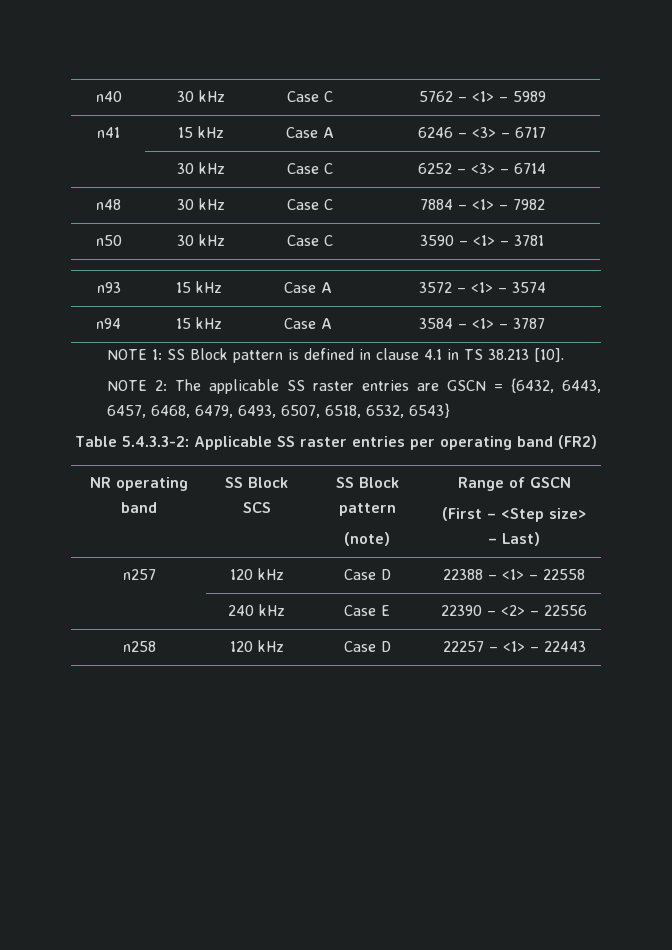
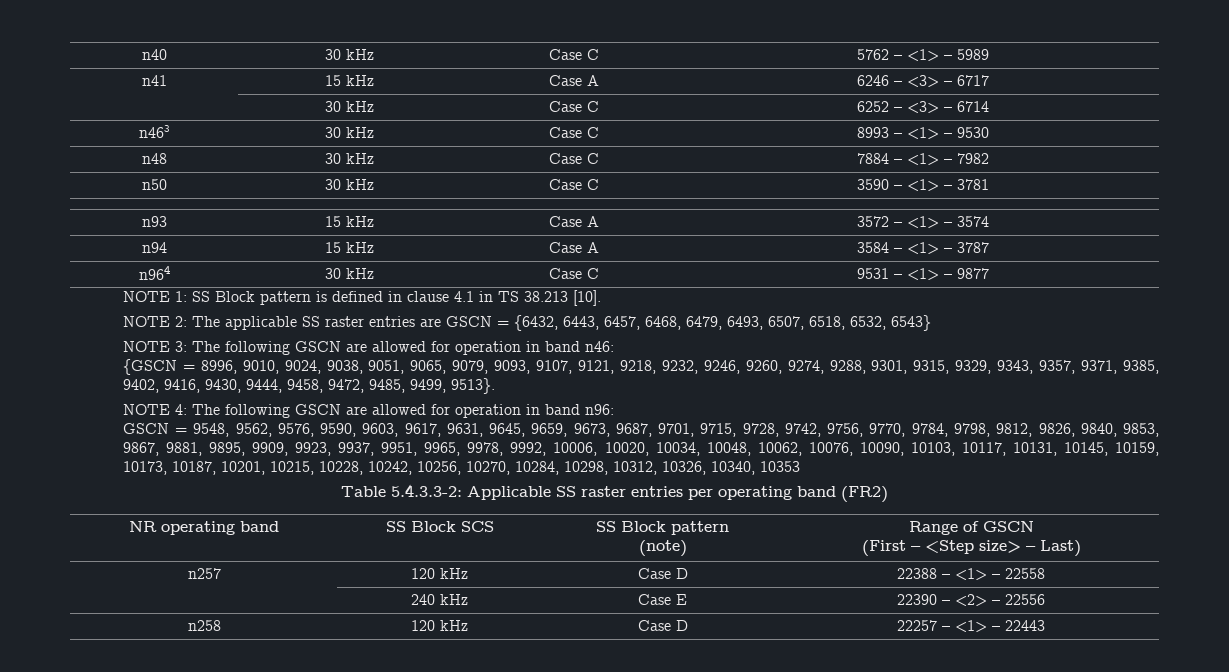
(546, 168) none -> [139,125,170,138] [325,127,374,138] [548,127,599,138] [856,127,989,140] // n463 | 30 kHz | Case C | 8993 – <1> – 9530
(545, 323) none -> [139,266,170,280] [325,268,374,279] [548,268,599,279] [856,268,989,281] // n964 | 30 kHz | Case C | 9531 – <1> – 9877
(450, 410) none -> [122,341,614,355] [122,359,1159,375] [122,378,495,394] [122,404,614,418] [122,423,1159,437] [122,442,1159,456] [122,461,800,475] // NOTE 3: The following GSCN are allowed for operation in band n46: // {GSCN = 8996, 9010, 9024, 9038, 9051, 9065, 9079, 9093, 9107, 9121, 9218, 9232, 9246, 9260, 9274, 9288, 9301, 9315, 9329, 9343, 9357, 9371, 9385, 9402, 9416, 9430, 9444, 9458, 9472, 9485, 9499, 9513}. // NOTE 4: The following GSCN are allowed for operation in band n96: // GSCN = 9548, 9562, 9576, 9590, 9603, 9617, 9631, 9645, 9659, 9673, 9687, 9701, 9715, 9728, 9742, 9756, 9770, 9784, 9798, 9812, 9826, 9840, 9853, 9867, 9881, 9895, 9909, 9923, 9937, 9951, 9965, 9978, 9992, 10006, 10020, 10034, 10048, 10062, 10076, 10090, 10103, 10117, 10131, 10145, 10159, 10173, 10187, 10201, 10215, 10228, 10242, 10256, 10270, 10284, 10298, 10312, 10326, 10340, 10353

